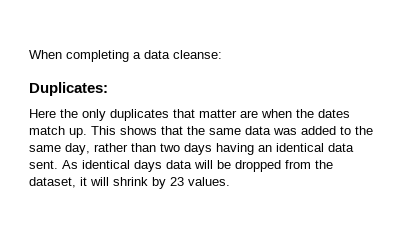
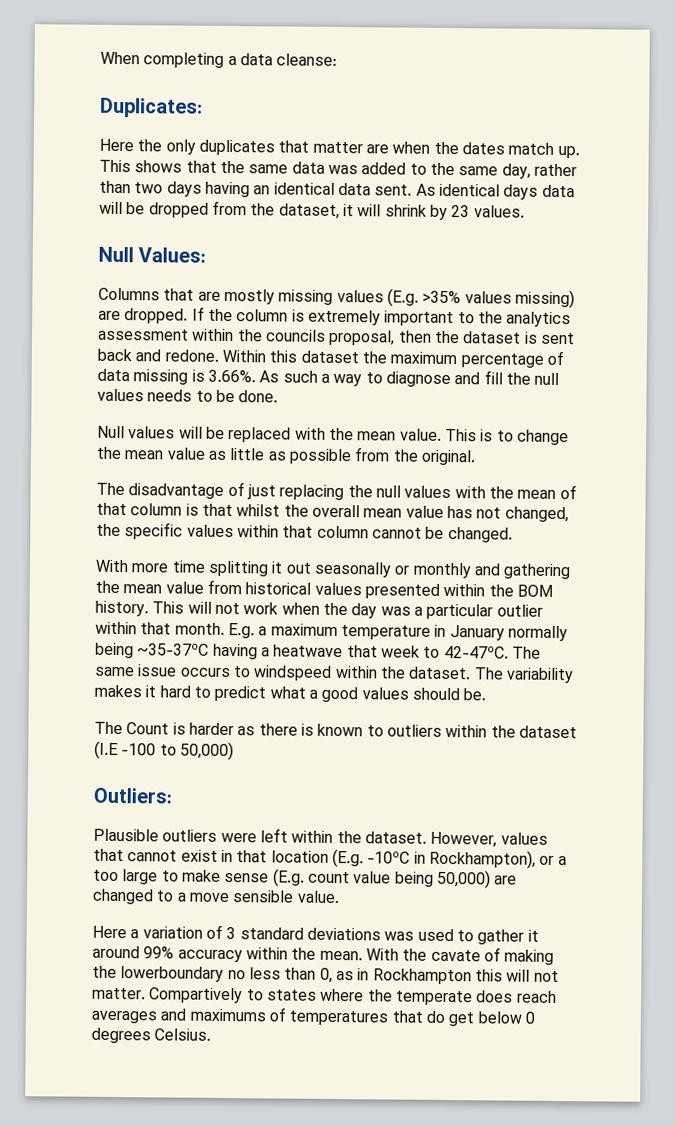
(230, 181) none -> [98,246,207,263] [98,287,575,309] [98,306,572,328] [98,328,575,346] [97,348,564,368] [97,368,560,388] [97,388,279,403] [97,425,569,446] [96,446,476,466] [96,482,577,501] [96,502,569,523] [96,522,513,543] [95,559,571,580] [95,579,553,599] [95,600,543,620] [95,621,568,642] [95,642,541,660] [94,664,574,684] [94,684,487,703] [94,721,577,739] [94,740,234,761] [93,787,172,804] [93,828,548,848] [93,848,567,869] [93,868,518,889] [92,888,340,905] [92,924,539,945] [92,945,555,965] [92,965,559,985] [92,987,557,1006] [91,1007,535,1027] [91,1027,212,1044] // Null Values: // Columns that are mostly missing values (E.g. >35% values missing) are dropped. If the column is extremely important to the analytics assessment within the councils proposal, then the dataset is sent back and redone. Within this dataset the maximum percentage of data missing is 3.66%. As such a way to diagnose and fill the null values needs to be done. // Null values will be replaced with the mean value. This is to change the mean value as little as possible from the original. // The disadvantage of just replacing the null values with the mean of that column is that whilst the overall mean value has not changed, the specific values within that column cannot be changed. // With more time splitting it out seasonally or monthly and gathering the mean value from historical values presented within the BOM history. This will not work when the day was a particular outlier within that month. E.g. a maximum temperature in January normally being ~35-37oC having a heatwave that week to 42-47oC. The same issue occurs to windspeed within the dataset. The variability makes it hard to predict what a good values should be. // The Count is harder as there is known to outliers within the dataset (I.E -100 to 50,000) // Outliers: // Plausible outliers were left within the dataset. However, values that cannot exist in that location (E.g. -10oC in Rockhampton), or a too large to make sense (E.g. count value being 50,000) are changed to a move sensible value. // Here a variation of 3 standard deviations was used to gather it around 99% accuracy within the mean. With the cavate of making the lowerboundary no less than 0, as in Rockhampton this will not matter. Compartively to states where the temperate does reach averages and maximums of temperatures that do get below 0 degrees Celsius.

